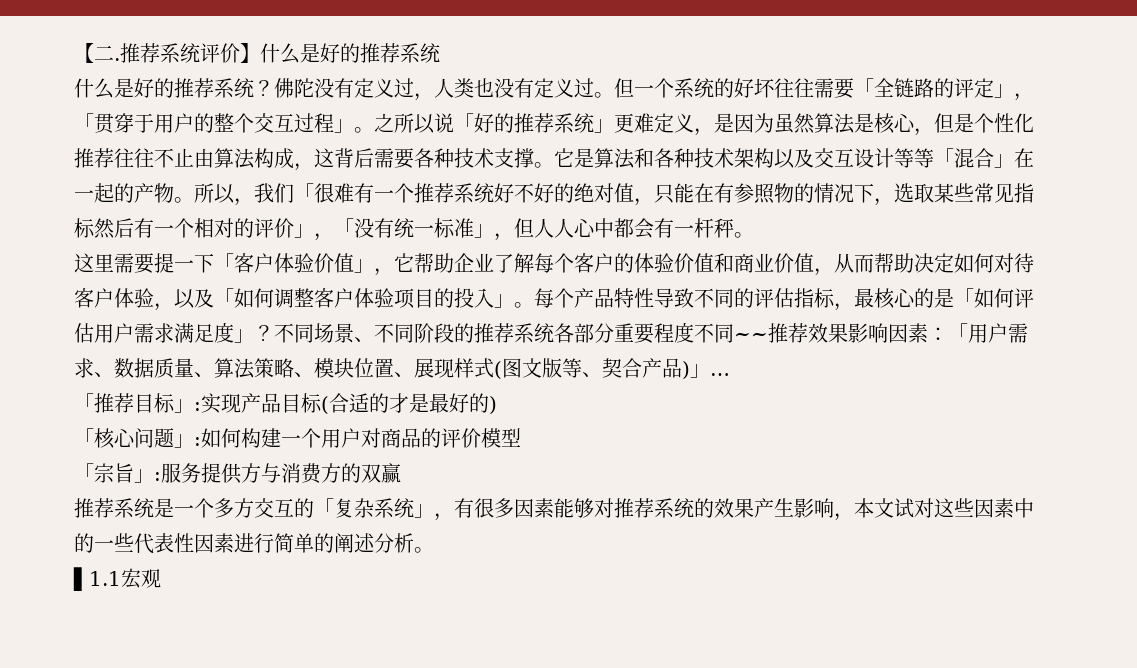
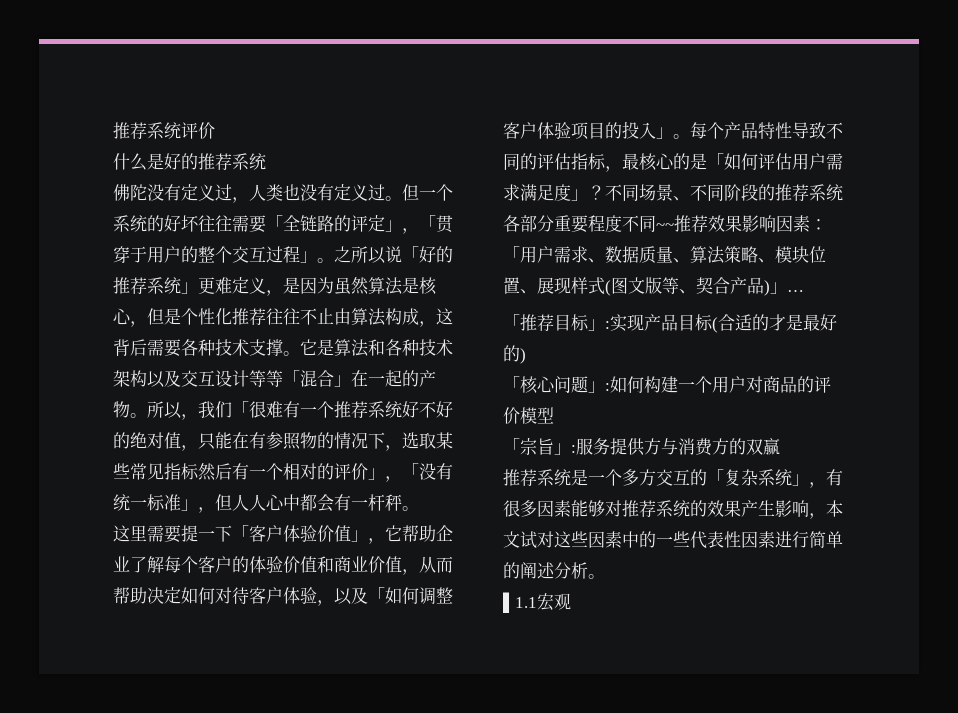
[74,43,120,63] 【二. -> (113, 130) none
[240,43,260,63] 】 -> (215, 130) //
[74,78,274,99] 什么是好的推荐系统？ -> (266, 161) none

